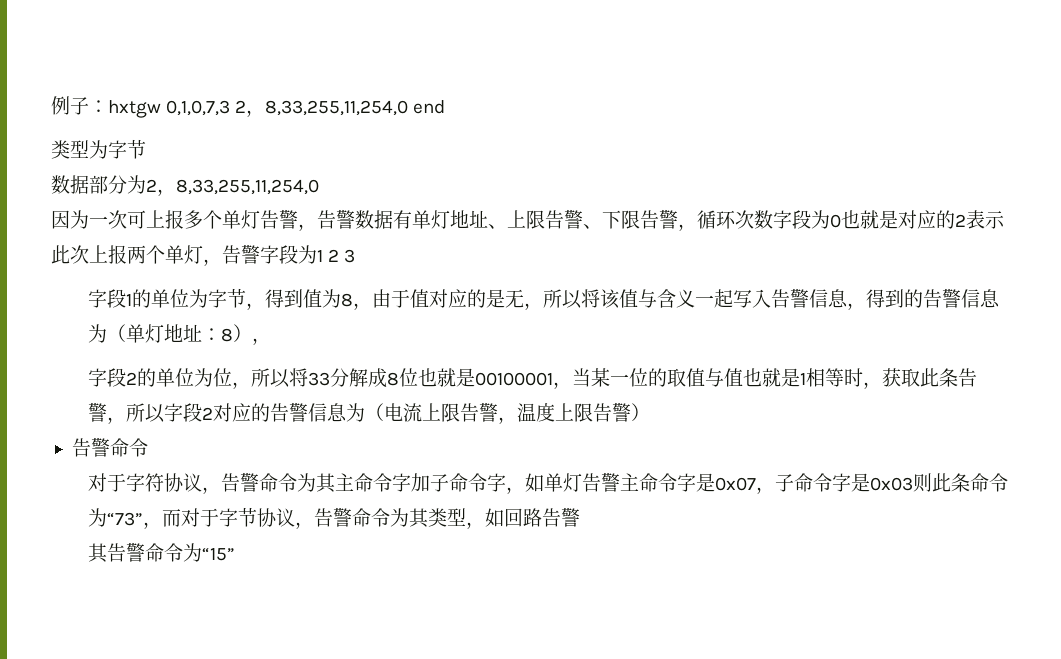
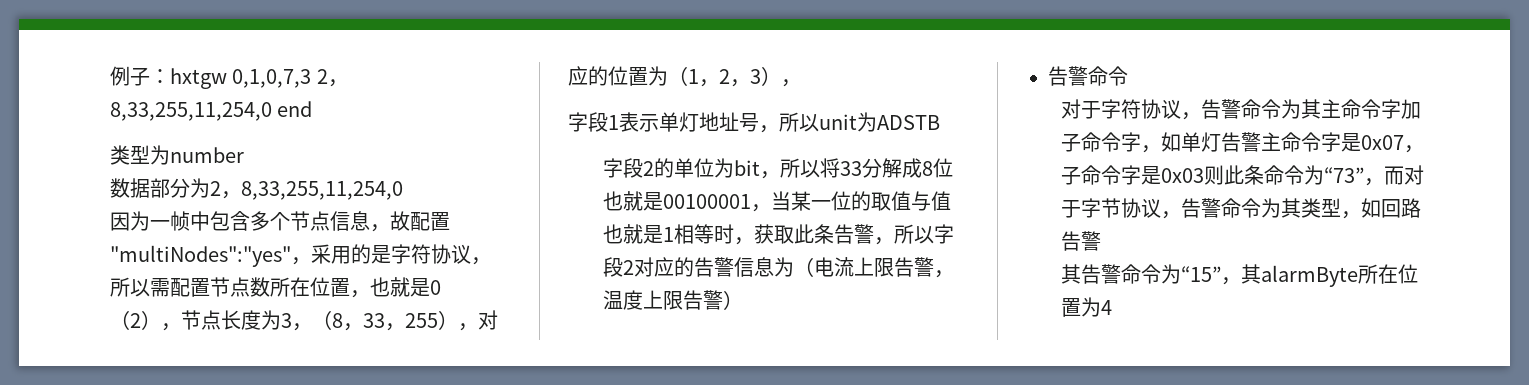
[108,139,146,159] 字节 -> [170,147,244,163] number
[108,209,1005,231] [51,244,356,266] [87,288,1000,310] [87,324,271,345] 次可上报多个单灯告警，告警数据有单灯地址、上限告警、下限告警，循环次数字段为0也就是对应的2表示此次上报两个单灯，告警字段为1 2 3 // 字段1的单位为字节，得到值为8，由于值对应的是无，所以将该值与含义一起写入告警信息，得到的告警信息为（单灯地址：8）， -> [170,211,450,232] [110,244,491,267] [110,277,441,298] [110,310,498,331] [568,66,801,87] [568,112,940,133] 帧中包含多个节点信息，故配置"multiNodes":"yes"，采用的是字符协议，所以需配置节点数所在位置，也就是0（2），节点长度为3，（8，33，255），对应的位置为（1，2，3）， // 字段1表示单灯地址号，所以unit为ADSTB
[212,368,232,387] 位 -> [733,160,760,176] bit
(235, 554) none -> [1220,264,1418,287] [1060,297,1112,317] ，其alarmByte所在位置为4

